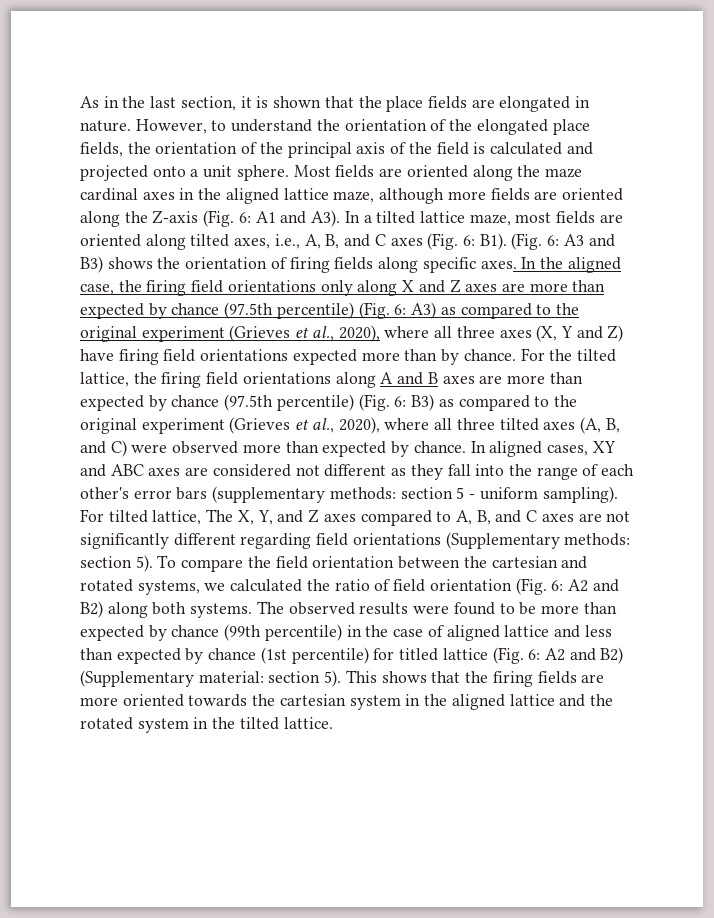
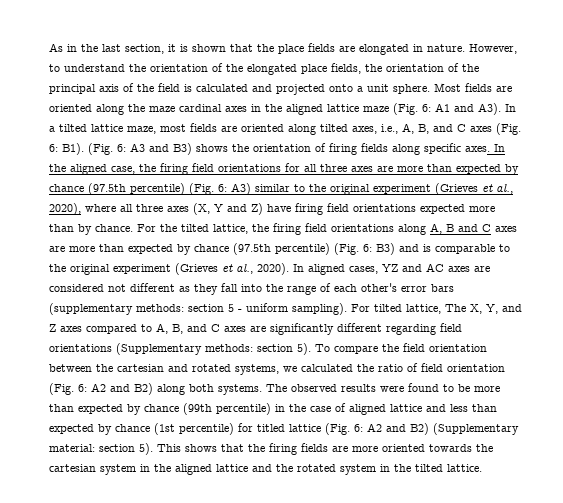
[333,188,623,204] [80,210,199,227] maze, although more fields are oriented along the Z-axis -> [363,106,389,112] maze
[320,279,461,296] only along X and Z -> [285,163,347,172] for all three
[440,303,532,319] as compared -> [255,184,290,192] similar
[380,372,438,385] A and B -> [430,223,491,234] A, B and C
[438,395,577,411] [80,417,620,434] [80,440,616,457] [80,464,144,477] as compared to the original experiment (Grieves et al., 2020), where all three tilted axes (A, B, and C) were observed more than expected by chance. In aligned cases, XY and ABC -> [399,244,510,254] [49,263,444,275] and is comparable to the original experiment (Grieves et al., 2020). In aligned cases, YZ and AC
[606,511,631,522] not -> (266, 329) none

